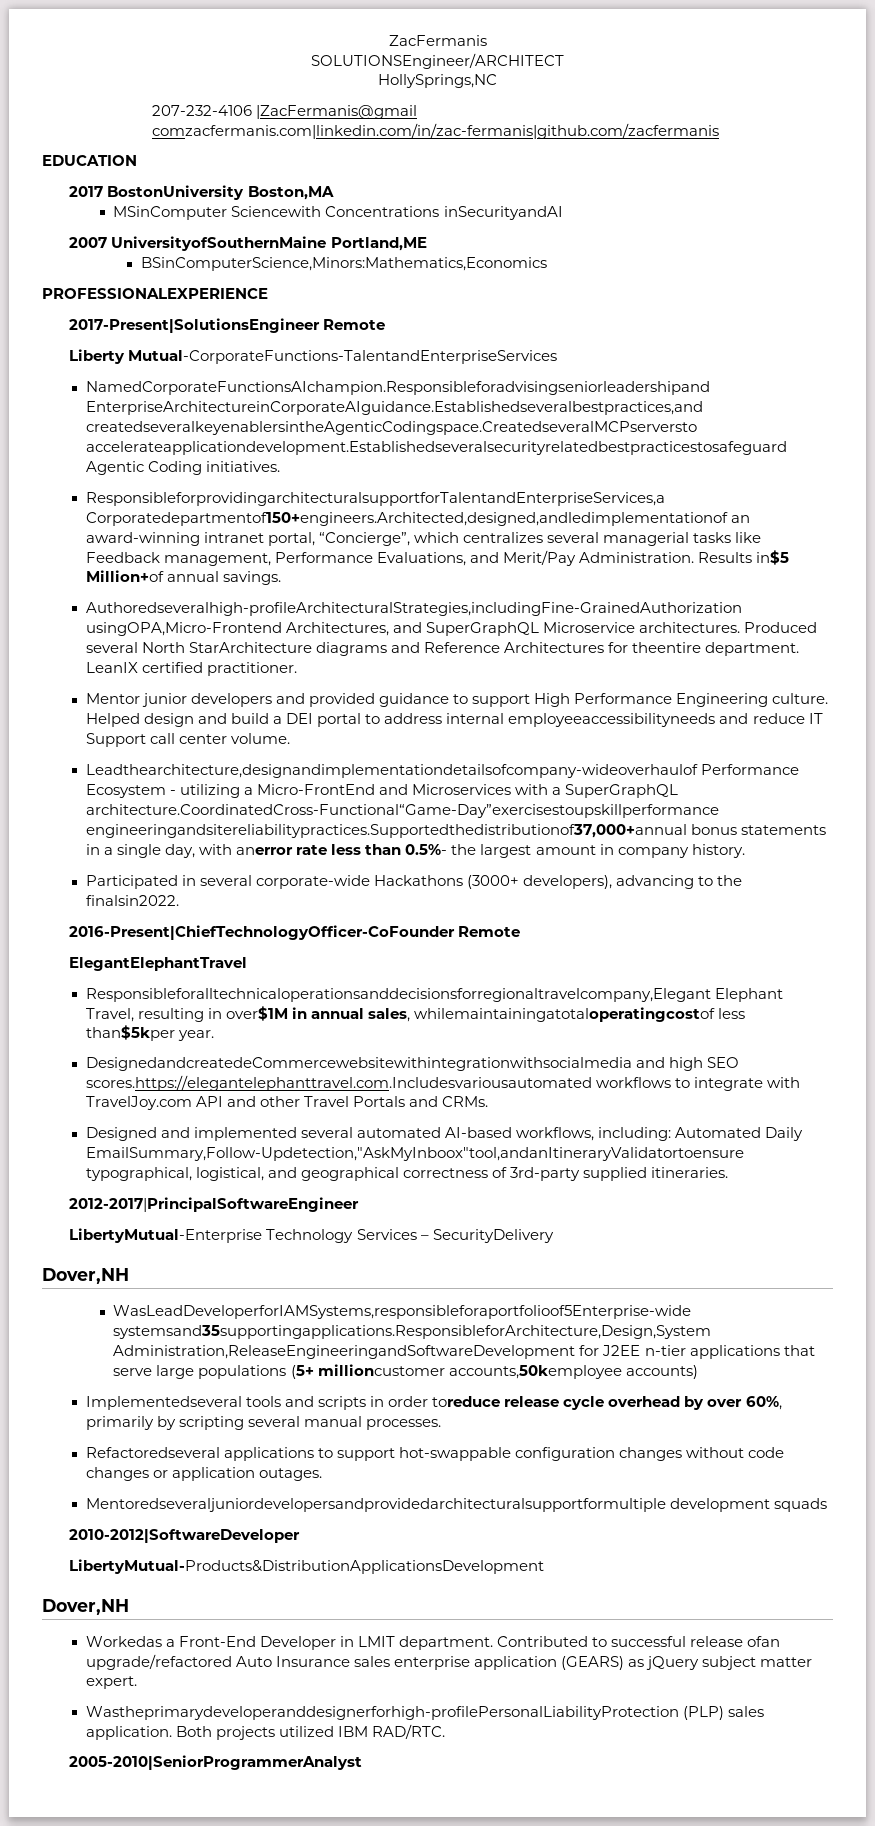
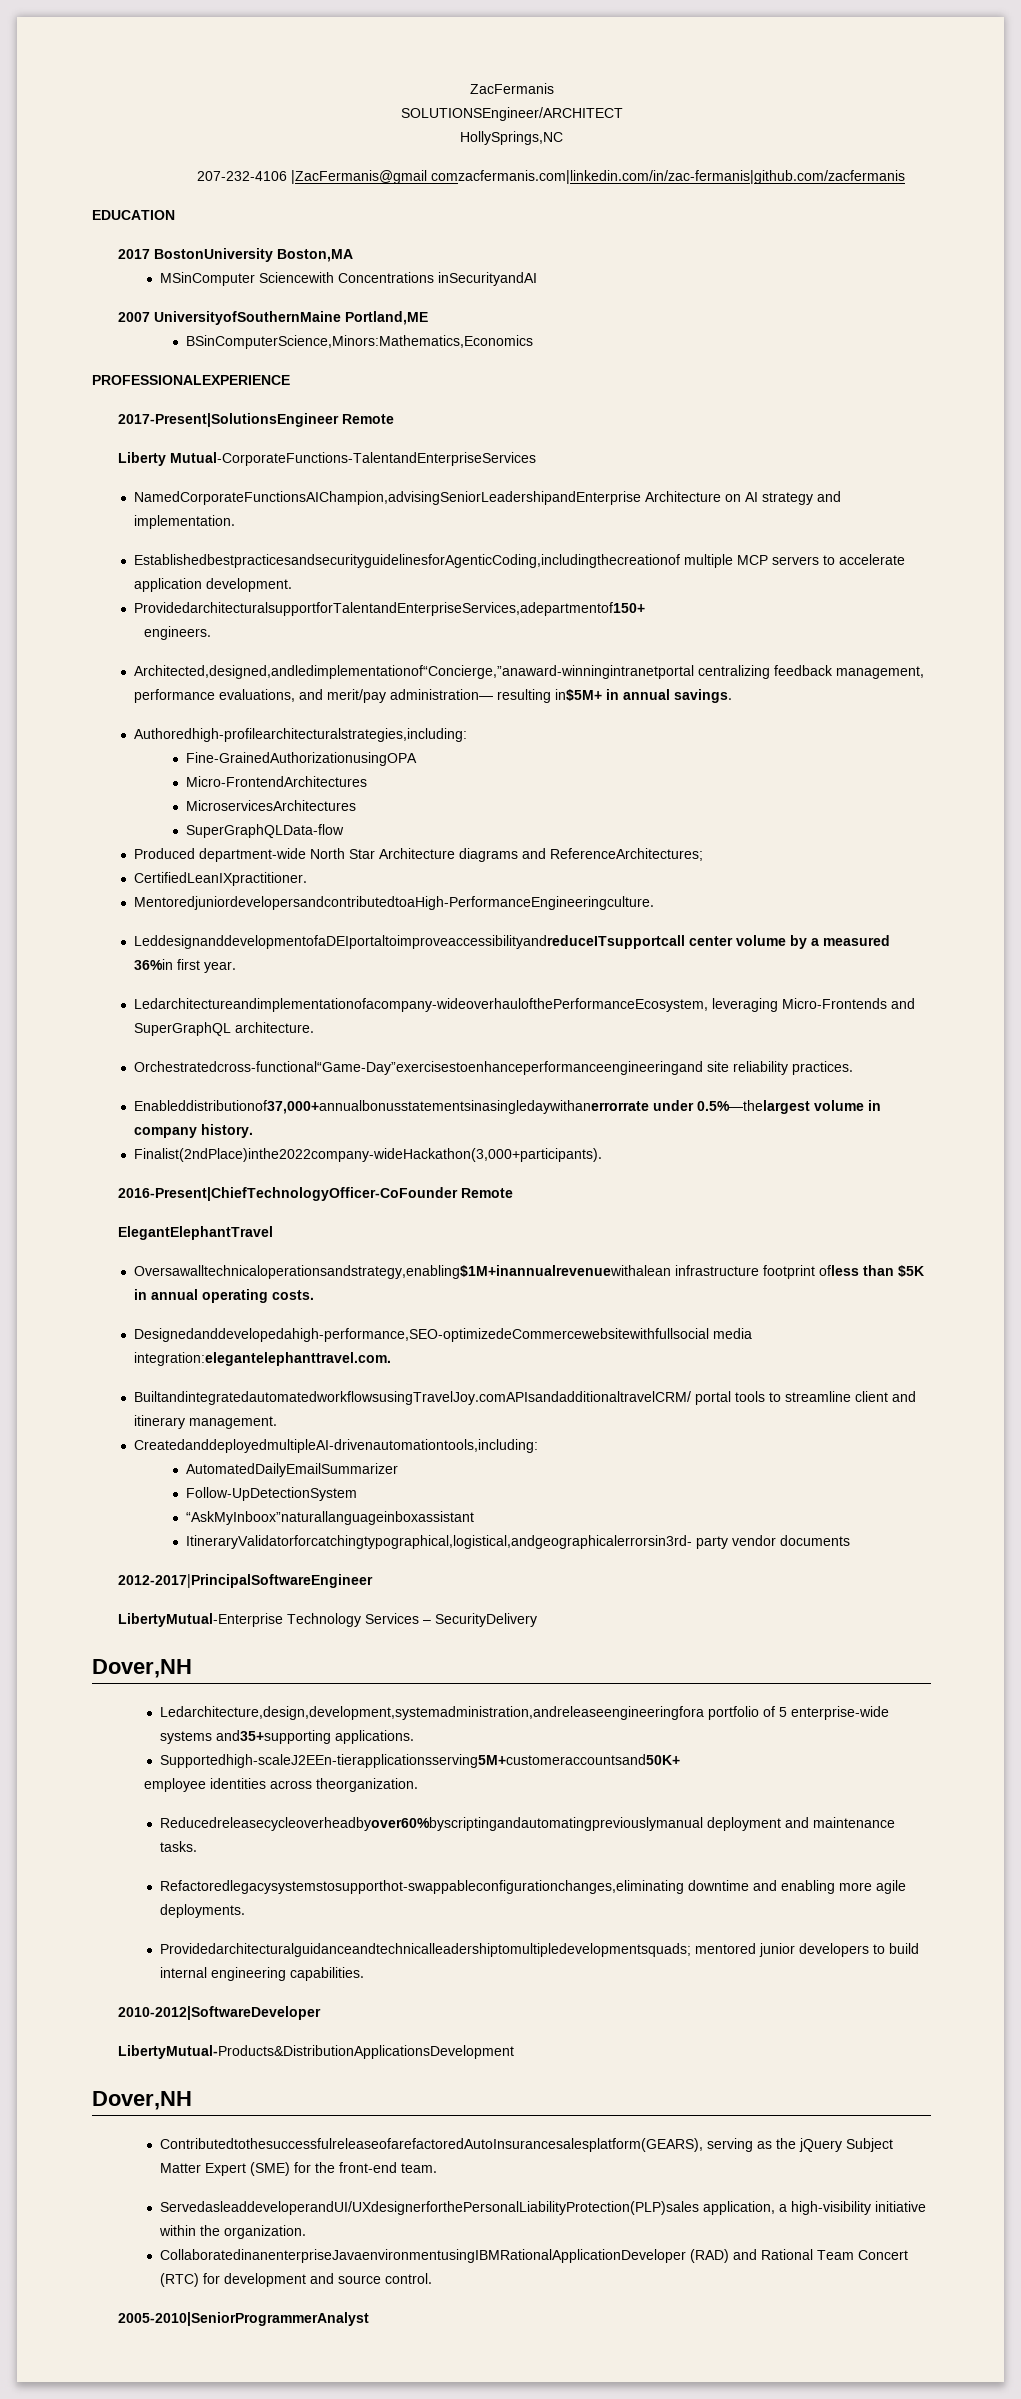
[85,381,710,395] [85,401,703,415] [85,421,697,435] [85,441,787,455] [85,461,281,475] [85,492,665,506] [85,512,750,526] [85,532,762,546] [85,550,790,566] [85,570,282,585] [85,602,742,616] [85,622,818,636] [85,642,800,656] [85,662,298,676] [85,693,829,707] [85,713,823,727] [85,733,291,747] [85,764,799,778] [85,784,679,798] [85,804,719,818] [85,824,827,838] [85,844,745,858] [85,875,743,889] [85,895,179,906] [69,925,521,940] [69,957,248,971] [85,988,783,1002] [85,1006,746,1022] [85,1025,214,1041] [85,1057,740,1071] [85,1075,801,1091] [85,1096,489,1110] [85,1127,804,1141] [85,1147,744,1161] [85,1167,729,1181] NamedCorporateFunctionsAIchampion.Responsibleforadvisingseniorleadershipand EnterpriseArchitectureinCorporateAIguidance.Establishedseveralbestpractices,and createdseveralkeyenablersintheAgenticCodingspace.CreatedseveralMCPserversto accelerateapplicationdevelopment.Establishedseveralsecurityrelatedbestpracticestosafeguard Agentic Coding initiatives. // ResponsibleforprovidingarchitecturalsupportforTalentandEnterpriseServices,a Corporatedepartmentof150+engineers.Architected,designed,andledimplementationof an award-winning intranet portal, “Concierge”, which centralizes several managerial tasks like Feedback management, Performance Evaluations, and Merit/Pay Administration. Results in$5 Million+of annual savings. // Authoredseveralhigh-profileArchitecturalStrategies,includingFine-GrainedAuthorization usingOPA,Micro-Frontend Architectures, and SuperGraphQL Microservice architectures. Produced several North StarArchitecture diagrams and Reference Architectures for theentire department. LeanIX certified practitioner. // Mentor junior developers and provided guidance to support High Performance Engineering culture. Helped design and build a DEI portal to address internal employeeaccessibilityneeds and reduce IT Support call center volume. // Leadthearchitecture,designandimplementationdetailsofcompany-wideoverhaulof Performance Ecosystem - utilizing a Micro-FrontEnd and Microservices with a SuperGraphQL architecture.CoordinatedCross-Functional“Game-Day”exercisestoupskillperformance engineeringandsitereliabilitypractices.Supportedthedistributionof37,000+annual bonus statements in a single day, with anerror rate less than 0.5%- the largest amount in company history. // Participated in several corporate-wide Hackathons (3000+ developers), advancing to the finalsin2022. // 2016-Present|ChiefTechnologyOfficer-CoFounder Remote // ElegantElephantTravel // Responsibleforalltechnicaloperationsanddecisionsforregionaltravelcompany,Elegant Elephant Travel, resulting in over$1M in annual sales, whilemaintainingatotaloperatingcostof less than$5kper year. // DesignedandcreatedeCommercewebsitewithintegrationwithsocialmedia and high SEO scores.https://elegantelephanttravel.com.Includesvariousautomated workflows to integrate with TravelJoy.com API and other Travel Portals and CRMs. // Designed and implemented several automated AI-based workflows, including: Automated Daily EmailSummary,Follow-Updetection,"AskMyInboox"tool,andanItineraryValidatortoensure typographical, logistical, and geographical correctness of 3rd-party supplied itineraries. -> [133,491,841,505] [133,515,235,529] [133,554,905,568] [133,578,292,592] [133,602,645,616] [144,626,212,640] [133,665,924,679] [133,689,732,703] [133,728,467,742] [185,752,417,766] [185,776,367,787] [185,800,356,811] [185,824,344,838] [133,848,703,862] [133,872,307,886] [133,896,654,910] [133,935,890,949] [133,959,236,973] [133,998,915,1012] [133,1022,314,1036] [133,1061,853,1075] [133,1100,881,1114] [133,1124,253,1138] [133,1148,602,1162] [118,1187,514,1201] [118,1226,274,1240] [133,1265,924,1279] [133,1289,314,1303] [133,1328,752,1342] [133,1352,391,1366] [133,1391,916,1405] [133,1415,277,1429] [133,1439,538,1453] [185,1463,398,1477] [185,1487,357,1501] [185,1511,474,1525] [185,1535,850,1549] NamedCorporateFunctionsAIChampion,advisingSeniorLeadershipandEnterprise Architecture on AI strategy and implementation. // EstablishedbestpracticesandsecurityguidelinesforAgenticCoding,includingthecreationof multiple MCP servers to accelerate application development. // ProvidedarchitecturalsupportforTalentandEnterpriseServices,adepartmentof150+ // engineers. // Architected,designed,andledimplementationof“Concierge,”anaward-winningintranetportal centralizing feedback management, performance evaluations, and merit/pay administration— resulting in$5M+ in annual savings. // Authoredhigh-profilearchitecturalstrategies,including: // Fine-GrainedAuthorizationusingOPA // Micro-FrontendArchitectures // MicroservicesArchitectures // SuperGraphQLData-flow // Produced department-wide North Star Architecture diagrams and ReferenceArchitectures; // CertifiedLeanIXpractitioner. // MentoredjuniordevelopersandcontributedtoaHigh-PerformanceEngineeringculture. // LeddesignanddevelopmentofaDEIportaltoimproveaccessibilityandreduceITsupportcall center volume by a measured 36%in first year. // Ledarchitectureandimplementationofacompany-wideoverhaulofthePerformanceEcosystem, leveraging Micro-Frontends and SuperGraphQL architecture. // Orchestratedcross-functional“Game-Day”exercisestoenhanceperformanceengineeringand site reliability practices. // Enableddistributionof37,000+annualbonusstatementsinasingledaywithanerrorrate under 0.5%—thelargest volume in company history. // Finalist(2ndPlace)inthe2022company-wideHackathon(3,000+participants). // 2016-Present|ChiefTechnologyOfficer-CoFounder Remote // ElegantElephantTravel // Oversawalltechnicaloperationsandstrategy,enabling$1M+inannualrevenuewithalean infrastructure footprint ofless than $5K in annual operating costs. // Designedanddevelopedahigh-performance,SEO-optimizedeCommercewebsitewithfullsocial media integration:elegantelephanttravel.com. // BuiltandintegratedautomatedworkflowsusingTravelJoy.comAPIsandadditionaltravelCRM/ portal tools to streamline client and itinerary management. // CreatedanddeployedmultipleAI-drivenautomationtools,including: // AutomatedDailyEmailSummarizer // Follow-UpDetectionSystem // “AskMyInboox”naturallanguageinboxassistant // ItineraryValidatorforcatchingtypographical,logistical,andgeographicalerrorsin3rd- party vendor documents
[113,1305,692,1319] [113,1325,712,1339] [113,1345,815,1359] [113,1364,698,1379] [85,1396,782,1410] [85,1416,442,1430] [85,1447,785,1461] [85,1467,323,1481] [85,1498,828,1512] [69,1529,301,1543] [69,1559,545,1574] [42,1599,129,1615] [85,1636,781,1650] [85,1654,813,1670] [85,1676,137,1689] [85,1706,765,1720] [85,1724,446,1740] WasLeadDeveloperforIAMSystems,responsibleforaportfolioof5Enterprise-wide systemsand35supportingapplications.ResponsibleforArchitecture,Design,System Administration,ReleaseEngineeringandSoftwareDevelopment for J2EE n-tier applications that serve large populations (5+ millioncustomer accounts,50kemployee accounts) // Implementedseveral tools and scripts in order toreduce release cycle overhead by over 60%, primarily by scripting several manual processes. // Refactoredseveral applications to support hot-swappable configuration changes without code changes or application outages. // Mentoredseveraljuniordevelopersandprovidedarchitecturalsupportformultiple development squads // 2010-2012|SoftwareDeveloper // LibertyMutual-Products&DistributionApplicationsDevelopment // Dover,NH // Workedas a Front-End Developer in LMIT department. Contributed to successful release ofan upgrade/refactored Auto Insurance sales enterprise application (GEARS) as jQuery subject matter expert. // Wastheprimarydeveloperanddesignerforhigh-profilePersonalLiabilityProtection (PLP) sales application. Both projects utilized IBM RAD/RTC. -> [159,1706,889,1720] [159,1730,414,1744] [159,1754,680,1768] [144,1778,419,1792] [159,1817,895,1831] [159,1841,197,1852] [159,1880,906,1894] [159,1904,245,1918] [159,1943,919,1957] [159,1967,364,1981] [118,2006,322,2020] [118,2045,515,2059] [92,2091,192,2110] [159,2138,893,2152] [159,2162,437,2176] [159,2201,926,2215] [158,2225,306,2239] [159,2249,908,2263] [159,2273,432,2287] Ledarchitecture,design,development,systemadministration,andreleaseengineeringfora portfolio of 5 enterprise-wide systems and35+supporting applications. // Supportedhigh-scaleJ2EEn-tierapplicationsserving5M+customeraccountsand50K+ // employee identities across theorganization. // Reducedreleasecycleoverheadbyover60%byscriptingandautomatingpreviouslymanual deployment and maintenance tasks. // Refactoredlegacysystemstosupporthot-swappableconfigurationchanges,eliminating downtime and enabling more agile deployments. // Providedarchitecturalguidanceandtechnicalleadershiptomultipledevelopmentsquads; mentored junior developers to build internal engineering capabilities. // 2010-2012|SoftwareDeveloper // LibertyMutual-Products&DistributionApplicationsDevelopment // Dover,NH // ContributedtothesuccessfulreleaseofarefactoredAutoInsurancesalesplatform(GEARS), serving as the jQuery Subject Matter Expert (SME) for the front-end team. // ServedasleaddeveloperandUI/UXdesignerforthePersonalLiabilityProtection(PLP)sales application, a high-visibility initiative within the organization. // CollaboratedinanenterpriseJavaenvironmentusingIBMRationalApplicationDeveloper (RAD) and Rational Team Concert (RTC) for development and source control.

